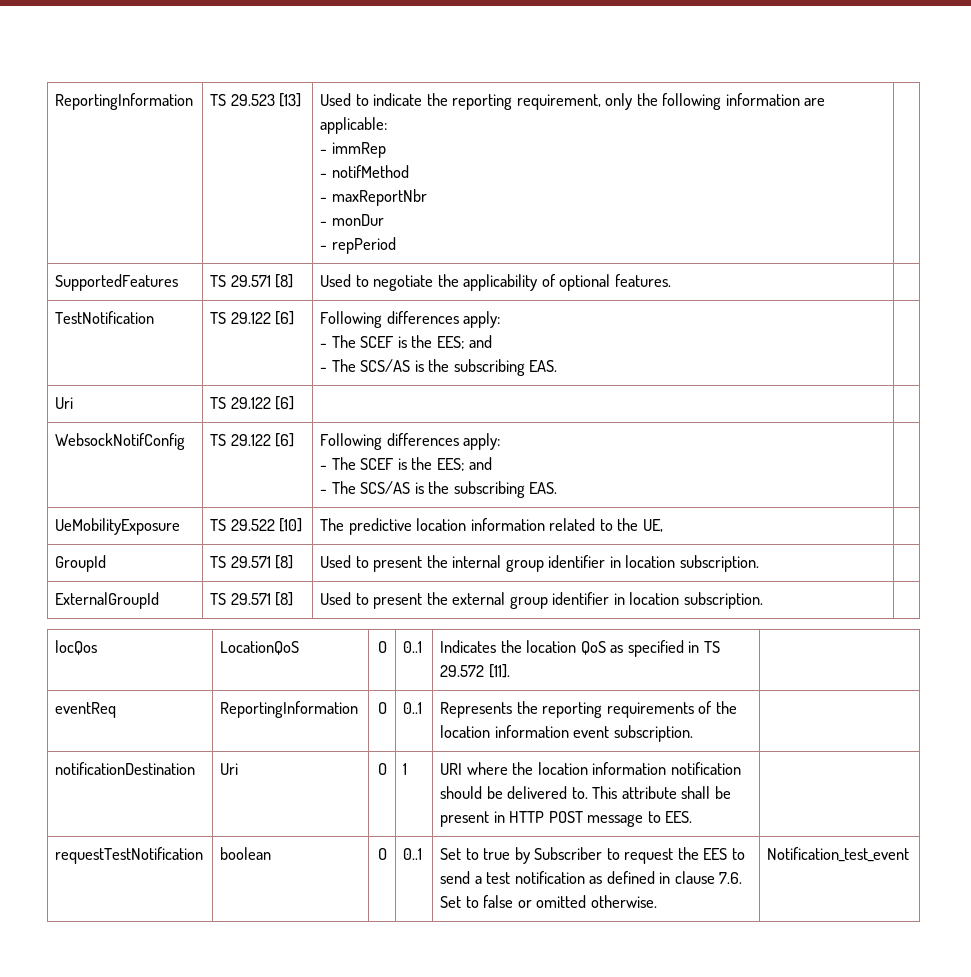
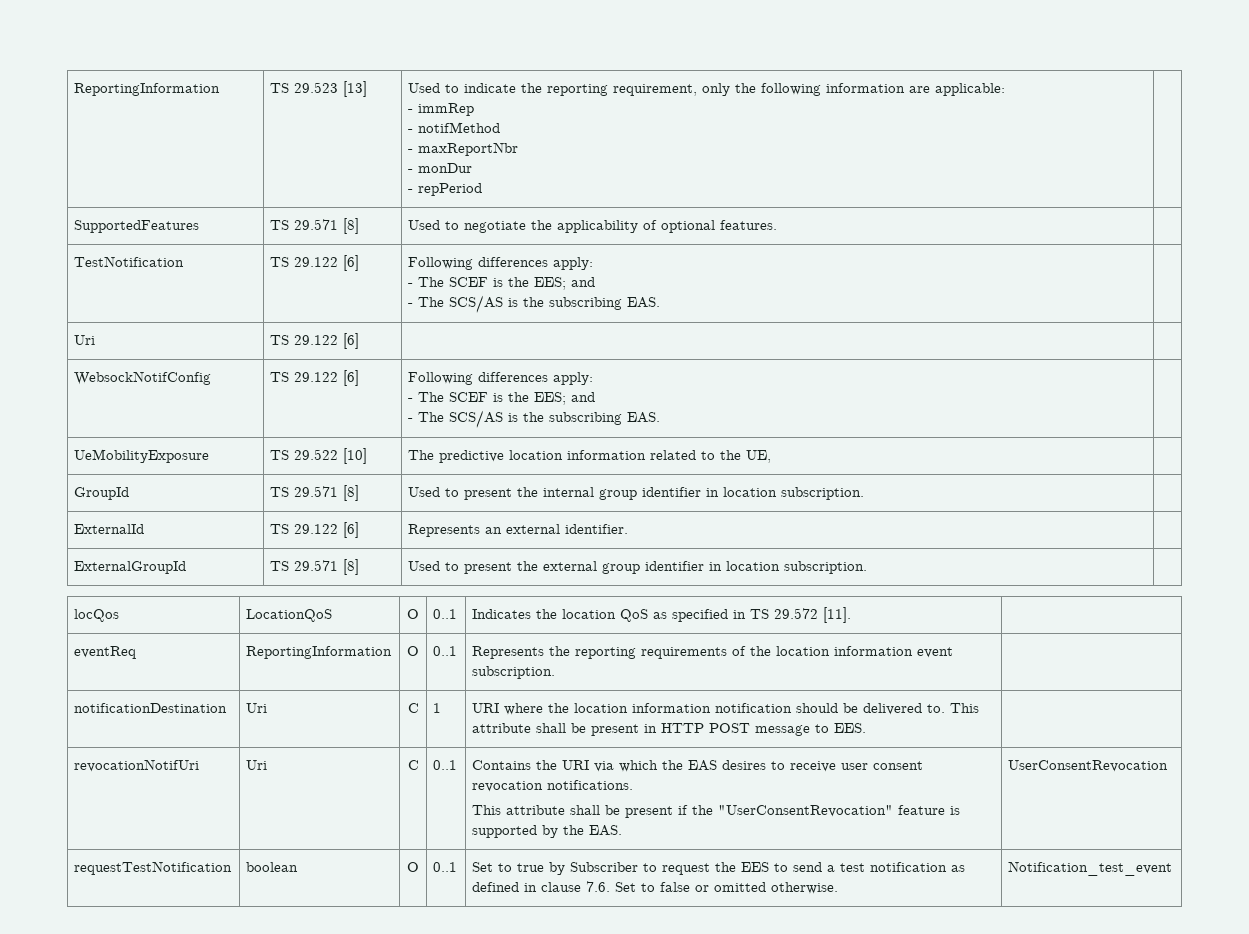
(759, 563) none -> [74,524,145,534] [270,522,360,538] [408,524,629,537] // ExternalId | TS 29.122 [6] | Represents an external identifier. |
[377,763,387,775] O -> [407,703,419,713] C
(693, 817) none -> [74,759,200,772] [246,760,268,770] [407,760,419,770] [433,760,458,770] [472,760,924,772] [472,780,634,792] [472,805,961,818] [472,825,623,838] [1008,760,1169,772] // revocationNotifUri | Uri | C | 0..1 | Contains the URI via which the EAS desires to receive user consent revocation notifications. // This attribute shall be present if the "UserConsentRevocation" feature is supported by the EAS. | UserConsentRevocation

